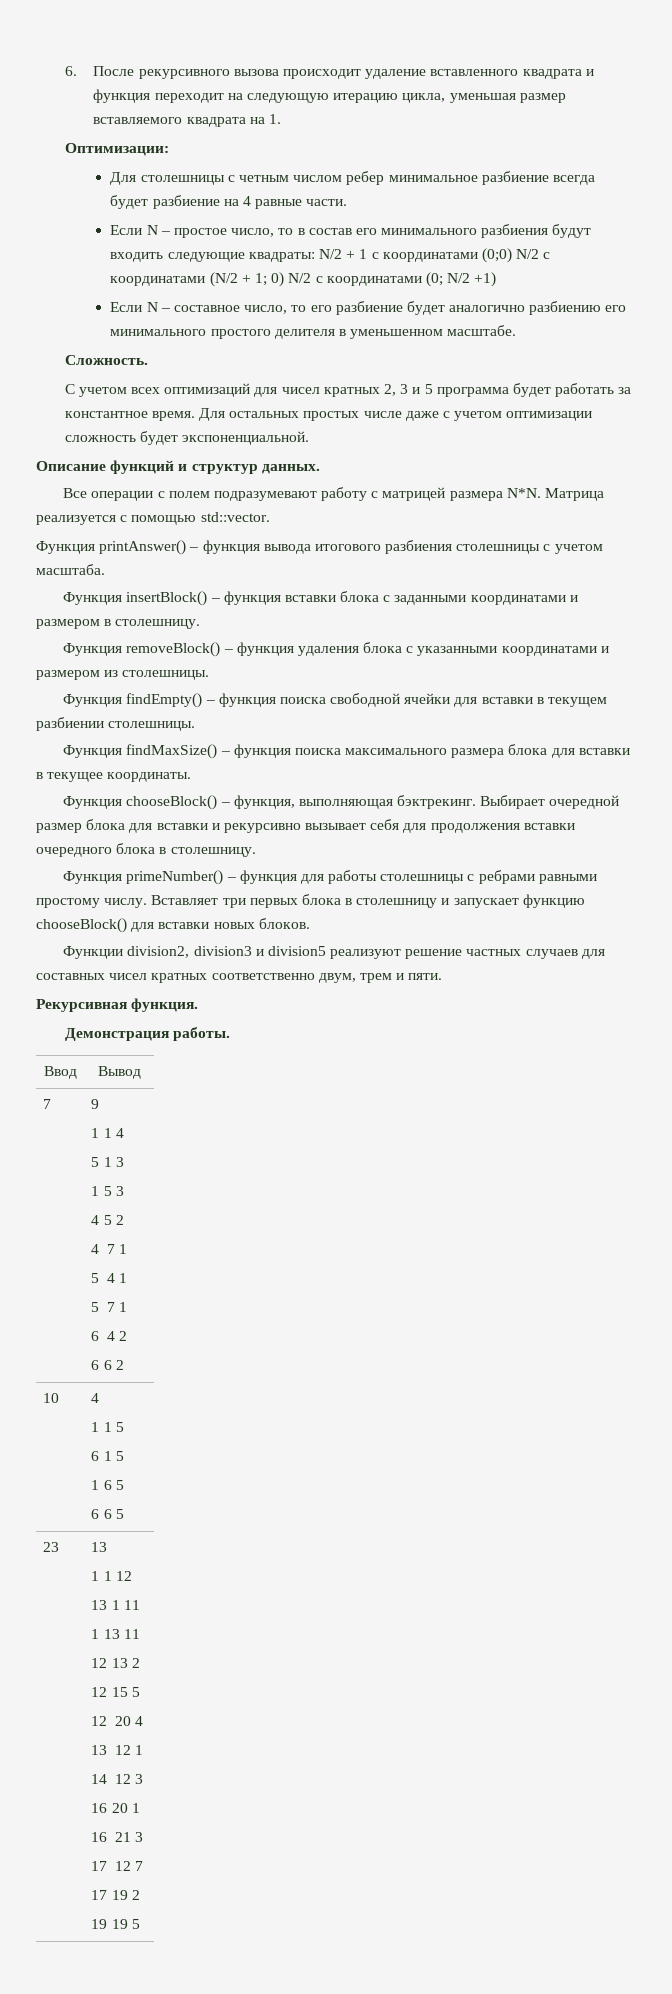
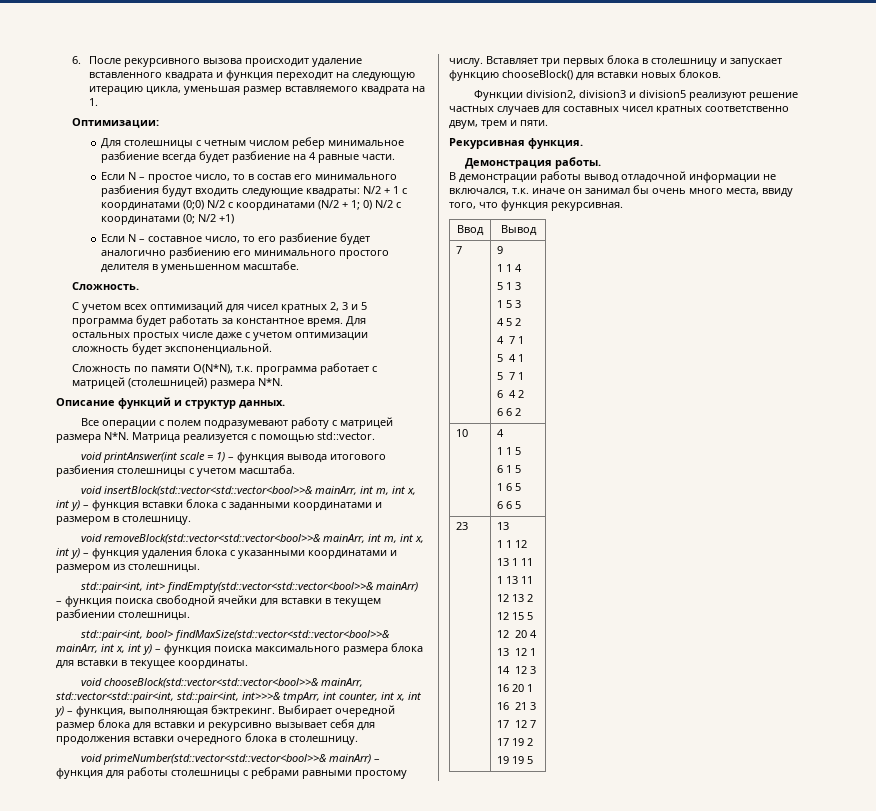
(310, 438) none -> [72,363,378,375] [72,377,284,389] // Сложность по памяти О(N*N), т.к. программа работает с матрицей (столешницей) размера N*N.
[36,540,187,555] Функция printAnswer() -> [81,452,226,463] void printAnswer(int scale = 1)
[63,591,208,606] Функция insertBlock() -> [81,486,417,496] [56,500,80,511] void insertBlock(std::vector<std::vector<bool>>& mainArr, int m, int x, int y)
[63,642,221,657] Функция removeBlock() -> [81,534,425,544] [56,548,80,559] void removeBlock(std::vector<std::vector<bool>>& mainArr, int m, int x, int y)
[63,693,203,708] Функция findEmpty() -> [81,582,419,593] std::pair<int, int> findEmpty(std::vector<std::vector<bool>>& mainArr)
[63,744,218,759] Функция findMaxSize() -> [81,630,391,641] [56,644,152,655] std::pair<int, bool> findMaxSize(std::vector<std::vector<bool>>& mainArr, int x, int y)
[63,795,218,810] Функция chooseBlock() -> [81,678,364,688] [56,692,421,703] [54,706,64,717] void chooseBlock(std::vector<std::vector<bool>>& mainArr, std::vector<std::pair<int, std::pair<int, int>>>& tmpArr, int counter, int x, int y)
[63,870,224,885] Функция primeNumber() -> [81,754,372,765] void primeNumber(std::vector<std::vector<bool>>& mainArr)
(230, 1034) none -> [449,171,776,183] [449,185,793,197] [449,200,623,211] // В демонстрации работы вывод отладочной информации не включался, т.к. иначе он занимал бы очень много места, ввиду того, что функция рекурсивная.

